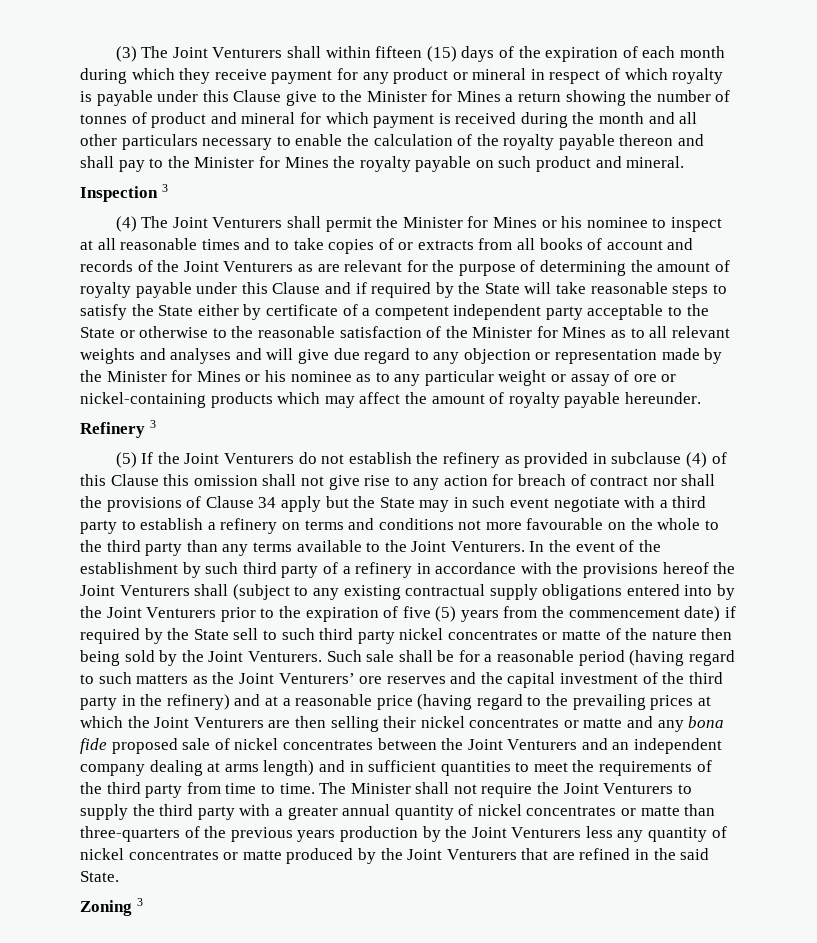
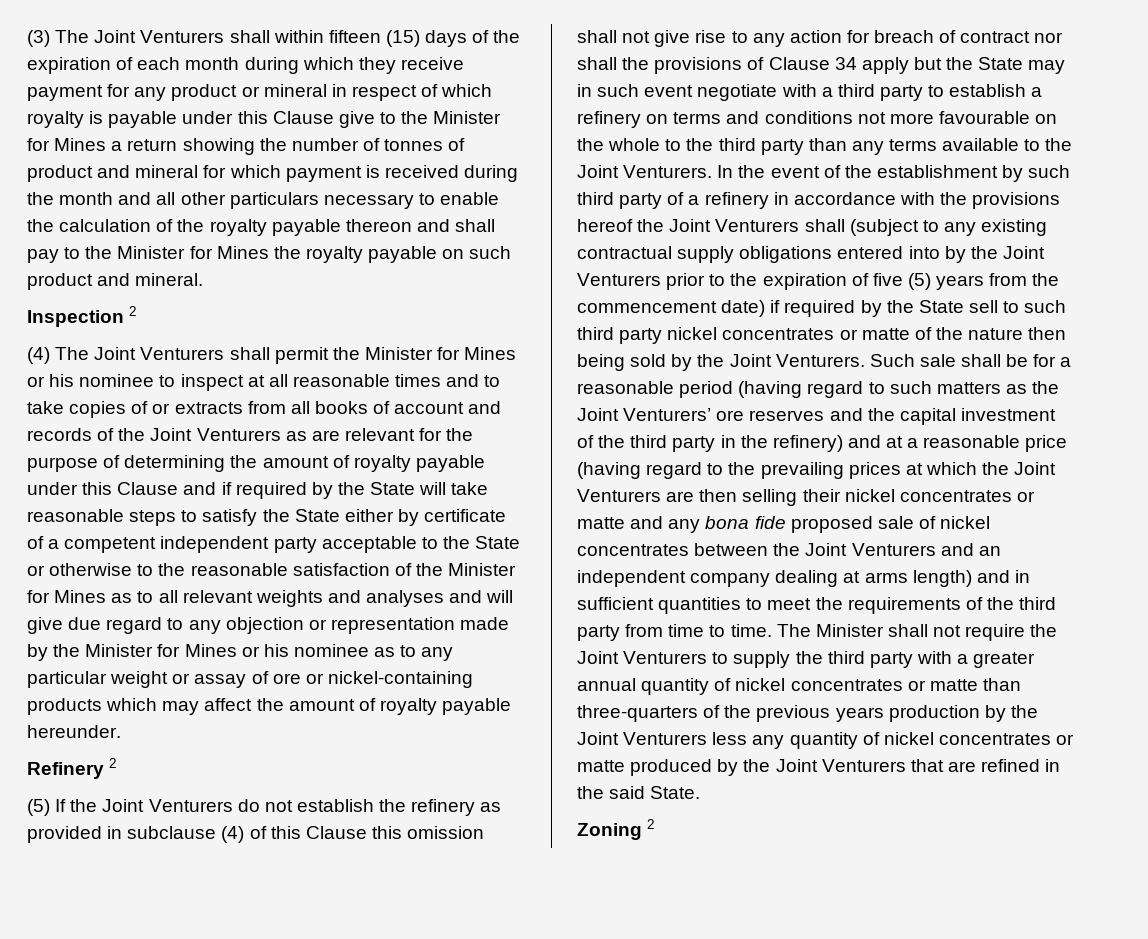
[161,184,168,192] 3 -> [129,306,138,316] 2
[149,420,156,428] 3 -> [109,758,118,768] 2
[136,898,143,906] 3 -> [647,819,656,829] 2

